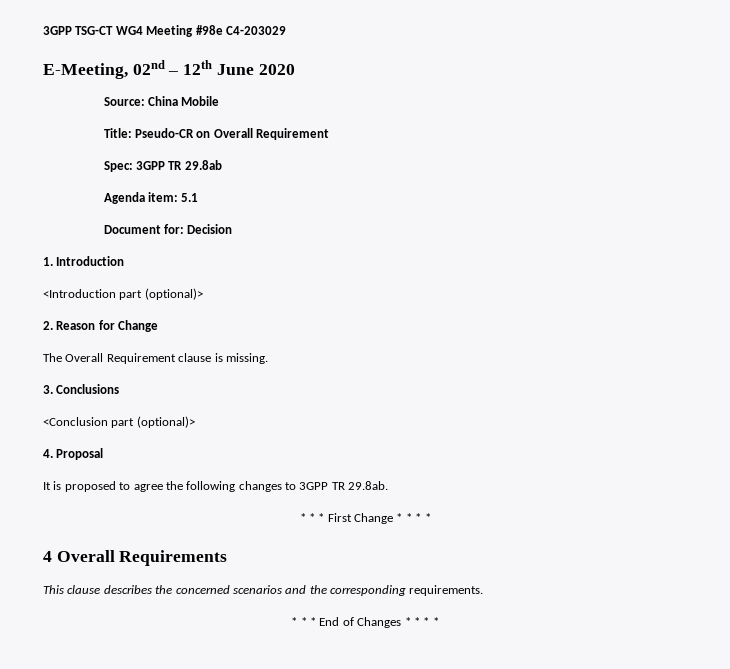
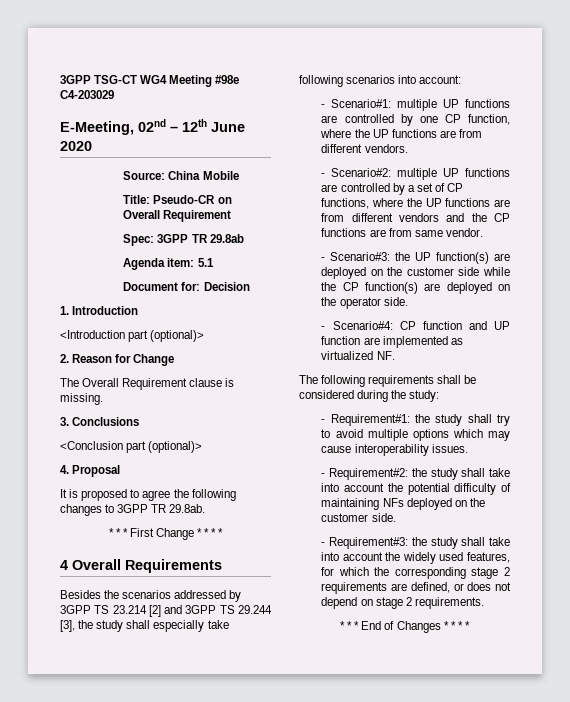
[43,585,406,596] This clause describes the concerned scenarios and the corresponding -> [60,590,242,602] [60,605,272,617] [60,620,229,632] [299,75,462,87] [321,99,510,111] [321,114,510,126] [320,129,482,138] [321,144,408,153] [321,168,510,180] [321,183,464,195] [321,198,510,209] [321,213,510,222] [321,228,483,237] [321,252,510,264] [321,267,510,279] [321,282,510,294] [321,297,408,309] [321,321,510,330] [321,336,463,348] [321,351,395,360] [299,375,477,387] [299,390,440,402] [321,414,510,426] [321,429,510,441] [321,444,468,456] [321,468,510,480] [321,483,511,495] [321,498,485,510] [321,513,396,522] [321,537,510,549] [321,552,510,564] [321,567,510,579] [321,582,511,594] [321,597,412,609] Besides the scenarios addressed by 3GPP TS 23.214 [2] and 3GPP TS 29.244 [3], the study shall especially take following scenarios into account: // - Scenario#1: multiple UP functions are controlled by one CP function, where the UP functions are from different vendors. // - Scenario#2: multiple UP functions are controlled by a set of CP functions, where the UP functions are from different vendors and the CP functions are from same vendor. // - Scenario#3: the UP function(s) are deployed on the customer side while the CP function(s) are deployed on the operator side. // - Scenario#4: CP function and UP function are implemented as virtualized NF. // The following requirements shall be considered during the study: // - Requirement#1: the study shall try to avoid multiple options which may cause interoperability issues. // - Requirement#2: the study shall take into account the potential difficulty of maintaining NFs deployed on the customer side. // - Requirement#3: the study shall take into account the widely used features, for which the corresponding stage 2 requirements are defined, or does not depend on stage 2

